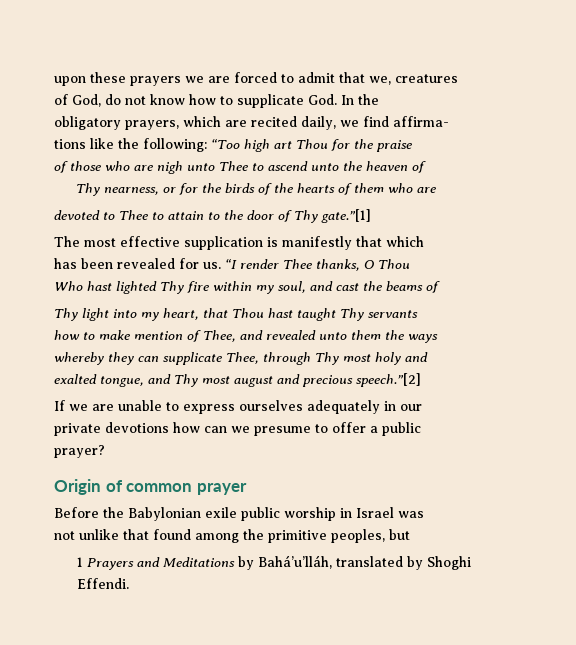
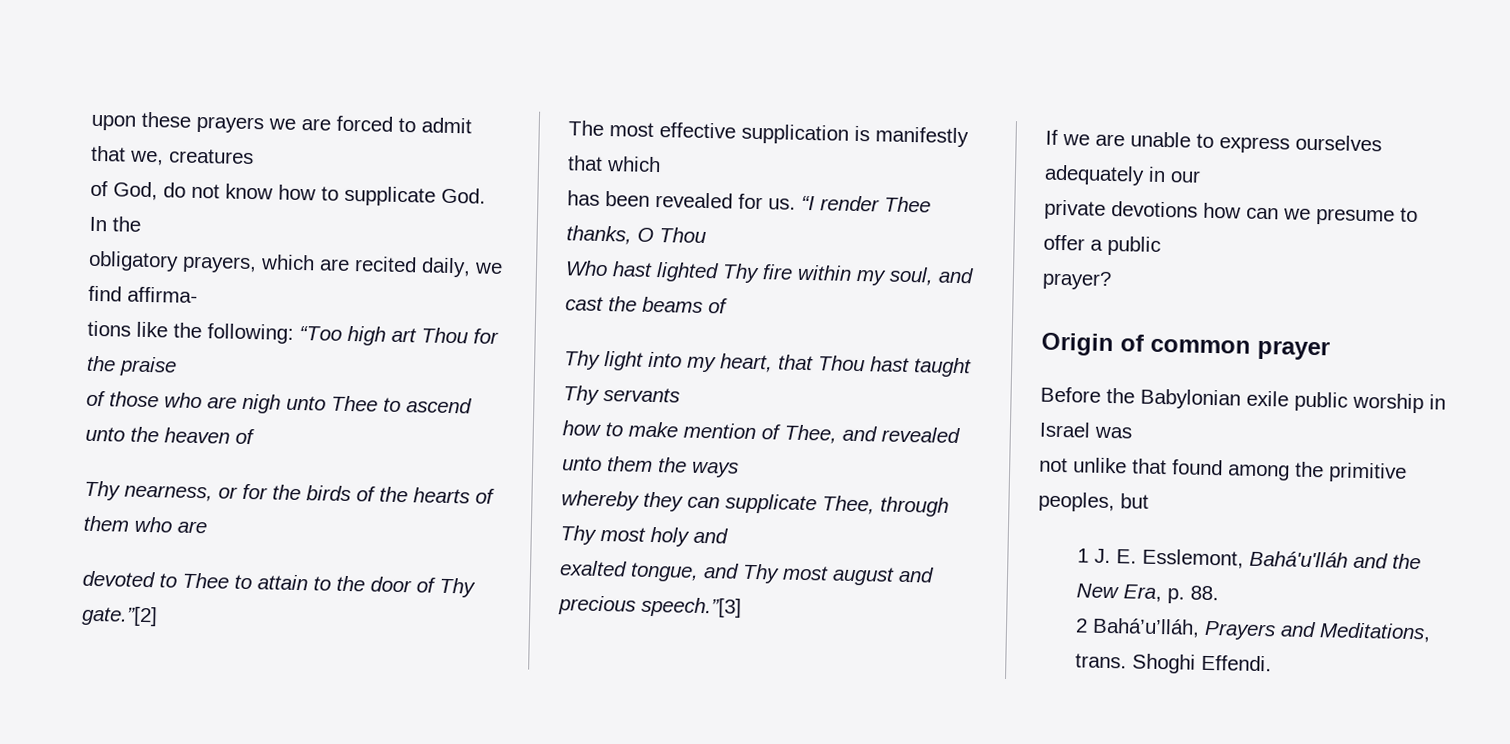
[321,209,371,223] gate.”[1] -> [81,605,158,627] gate.”[2]
[356,373,421,387] speech.”[2] -> [641,596,742,618] speech.”[3]
[87,555,424,570] Prayers and Meditations by Bahá’u’lláh, translated by -> [1094,548,1422,570] [1076,583,1220,604] [1075,617,1432,643] [1075,653,1128,669] J. E. Esslemont, Bahá'u'lláh and the New Era, p. 88. // 2 Bahá’u’lláh, Prayers and Meditations, trans.

